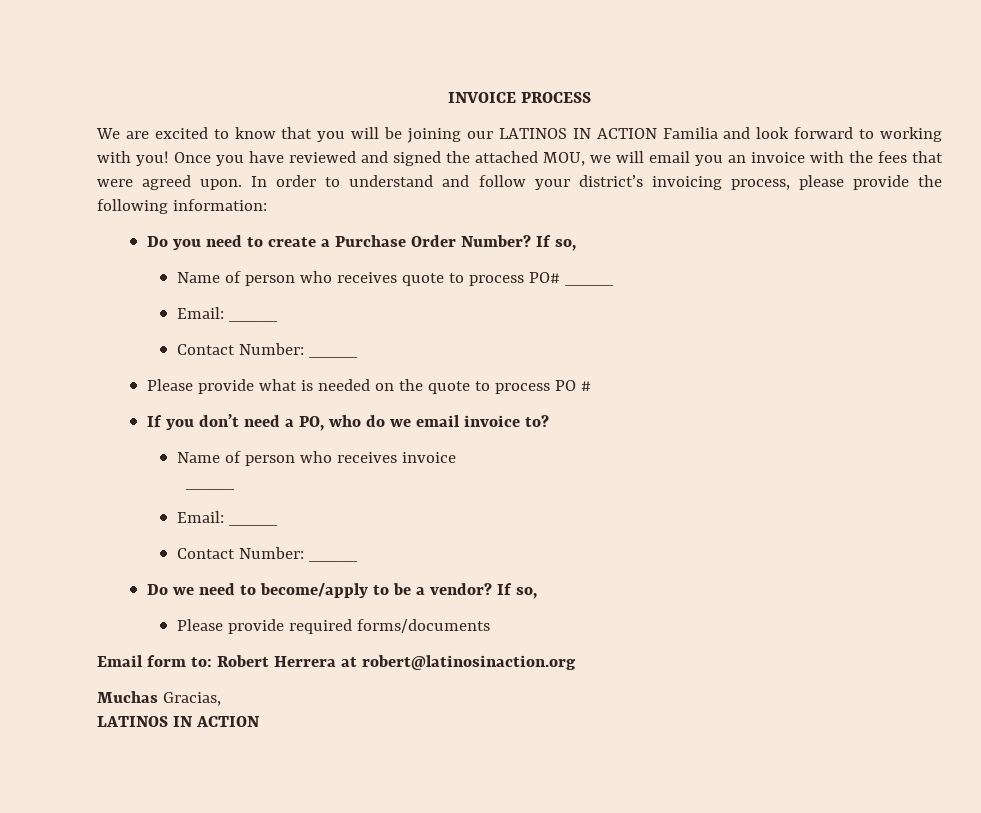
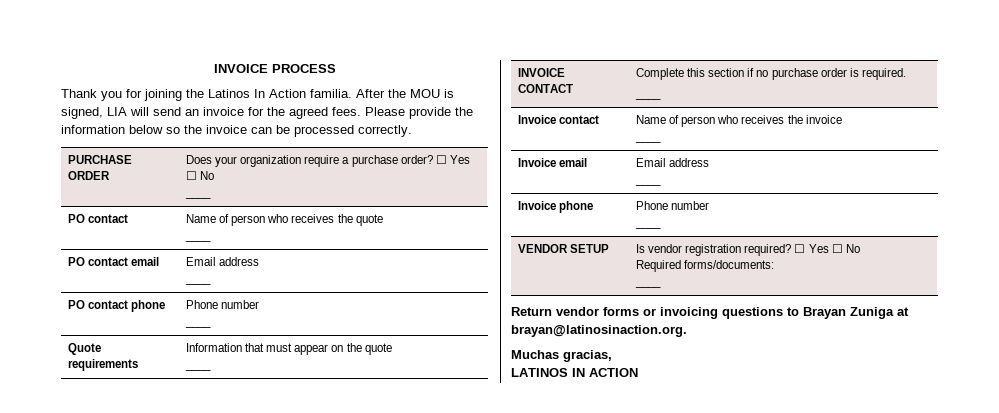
[96,127,943,143] [97,151,943,166] [97,175,943,190] [97,199,267,214] [147,235,577,251] [176,271,560,286] [564,283,614,286] [176,307,224,319] [228,319,278,322] [176,343,304,355] [308,355,358,358] [147,379,592,394] [147,414,550,431] [176,451,456,466] [186,487,236,490] [176,511,224,523] [228,523,278,526] [176,547,304,559] [308,559,358,562] [147,583,538,599] [176,619,490,634] [97,655,576,670] We are excited to know that you will be joining our LATINOS IN ACTION Familia and look forward to working with you! Once you have reviewed and signed the attached MOU, we will email you an invoice with the fees that were agreed upon. In order to understand and follow your district’s invoicing process, please provide the following information: // Do you need to create a Purchase Order Number? If so, // Name of person who receives quote to process PO# ____ // Email: ____ // Contact Number: ____ // Please provide what is needed on the quote to process PO # // If you don’t need a PO, who do we email invoice to? // Name of person who receives invoice // ____ // Email: ____ // Contact Number: ____ // Do we need to become/apply to be a vendor? If so, // Please provide required forms/documents // Email form to: Robert Herrera at robert@latinosinaction.org -> [61,89,454,101] [61,107,473,119] [61,125,412,137] [68,155,133,164] [68,171,111,180] [186,155,470,167] [186,171,215,180] [185,196,212,199] [68,214,129,223] [186,214,383,226] [185,239,212,242] [68,257,160,266] [186,257,260,266] [185,282,212,285] [68,300,166,312] [186,300,260,309] [185,325,212,328] [68,343,102,355] [68,359,139,371] [186,343,392,355] [185,368,212,371] [518,68,566,77] [518,84,574,93] [636,68,906,80] [635,97,662,100] [518,115,600,124] [636,115,842,127] [635,140,662,143] [518,158,588,167] [636,158,710,167] [635,183,662,186] [518,201,594,213] [636,201,710,210] [635,226,662,229] [518,244,610,253] [636,244,860,256] [636,260,775,272] [635,285,662,288] [511,307,909,319] [511,325,687,337] Thank you for joining the Latinos In Action familia. After the MOU is signed, LIA will send an invoice for the agreed fees. Please provide the information below so the invoice can be processed correctly. // PURCHASE ORDER | Does your organization require a purchase order? ☐ Yes ☐ No // ____ // PO contact | Name of person who receives the quote // ____ // PO contact email | Email address // ____ // PO contact phone | Phone number // ____ // Quote requirements | Information that must appear on the quote // ____ // INVOICE CONTACT | Complete this section if no purchase order is required. // ____ // Invoice contact | Name of person who receives the invoice // ____ // Invoice email | Email address // ____ // Invoice phone | Phone number // ____ // VENDOR SETUP | Is vendor registration required? ☐ Yes ☐ No // Required forms/documents: // ____ // Return vendor forms or invoicing questions to Brayan Zuniga at brayan@latinosinaction.org.
[162,692,221,706] Gracias, -> [563,350,612,362] gracias,

